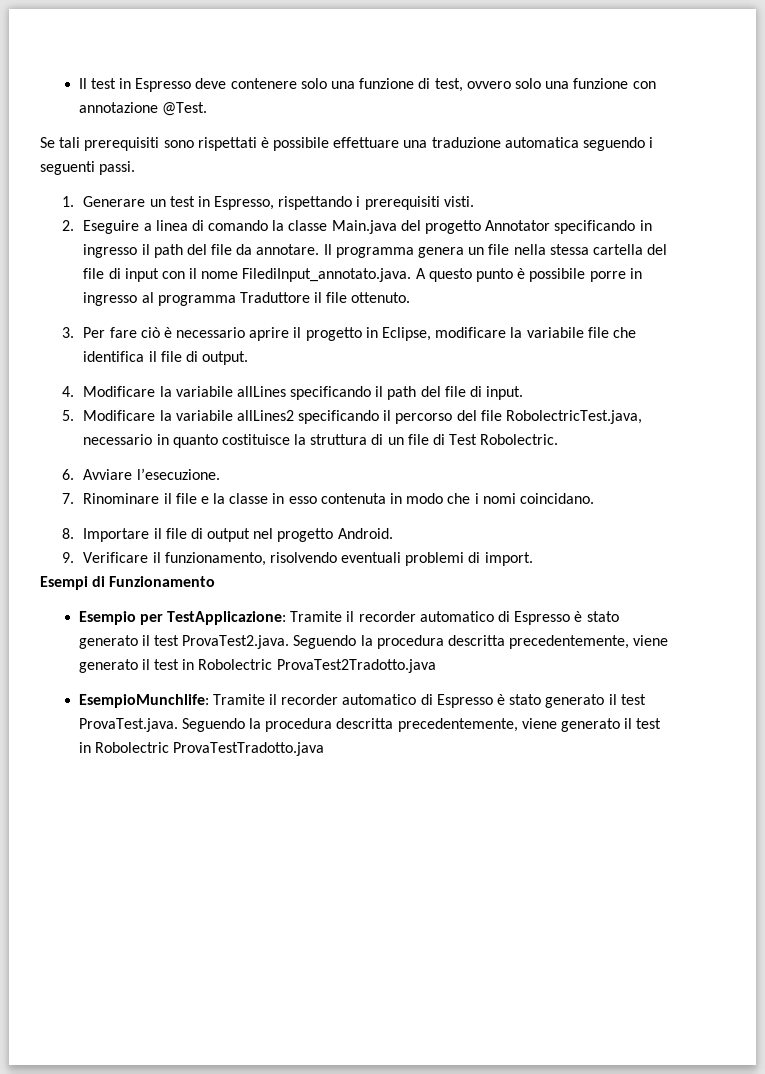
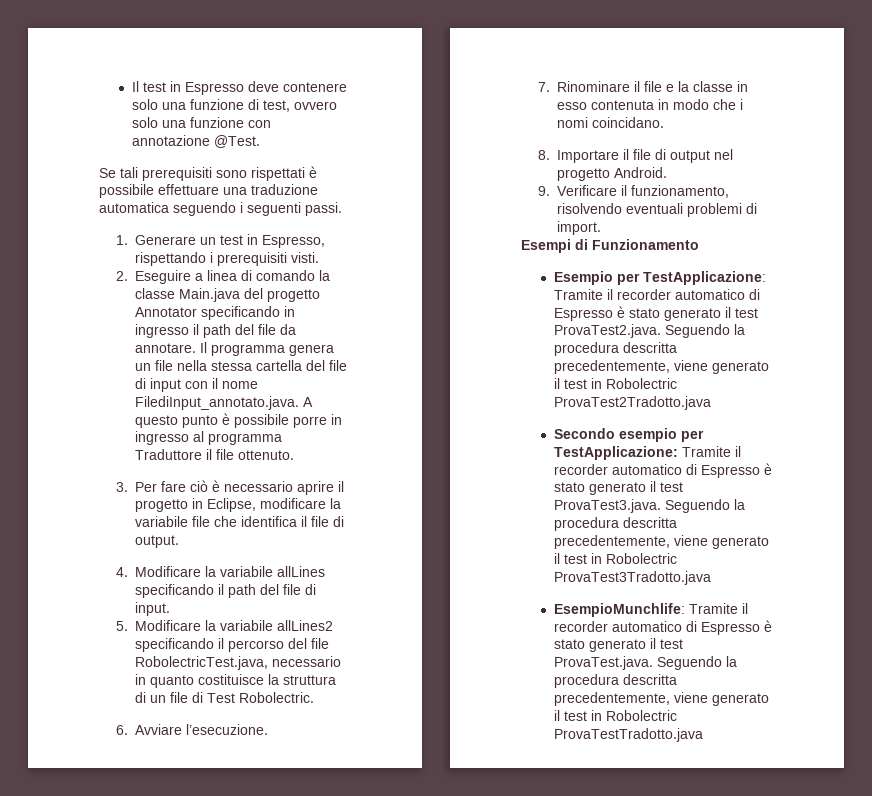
(436, 666) none -> [553,428,704,442] [553,446,741,460] [553,463,772,478] [553,481,683,495] [553,499,745,513] [553,517,677,531] [553,535,769,549] [553,553,677,564] [553,571,711,585] // Secondo esempio per TestApplicazione: Tramite il recorder automatico di Espresso è stato generato il test ProvaTest3.java. Seguendo la procedura descritta precedentemente, viene generato il test in Robolectric ProvaTest3Tradotto.java

